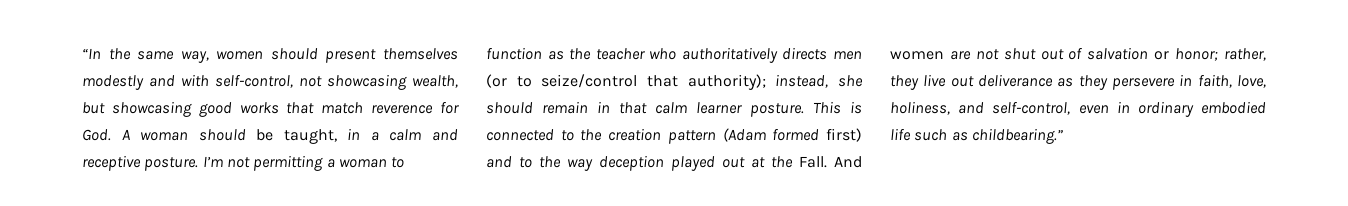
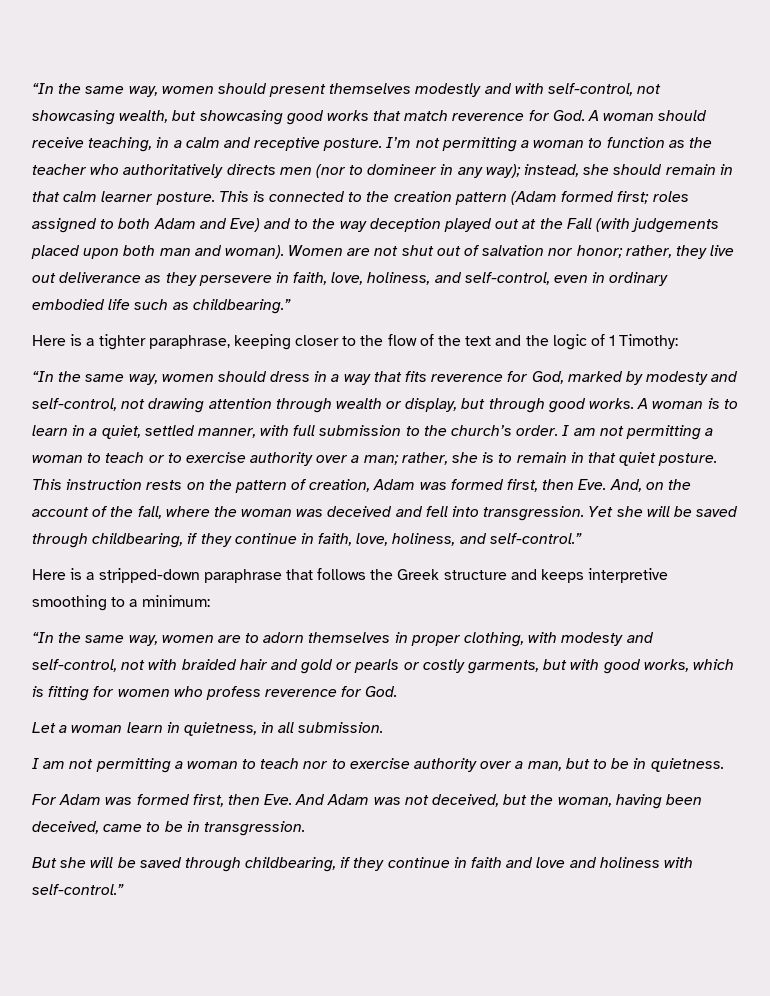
[256,129,337,144] be taught, -> [32,137,153,152] receive teaching,
[486,74,766,90] (or to seize/control that authority); -> [315,164,521,178] (nor to domineer in any way);
[826,128,862,142] first) -> [617,191,689,204] [32,218,260,233] first; roles assigned to both Adam and Eve)
[799,156,862,168] [890,51,944,60] Fall. And women -> [566,218,720,233] [31,245,344,259] Fall (with judgements placed upon both man and woman). Women
[1154,51,1170,60] or -> [548,248,574,256] nor
(1063, 136) none -> [32,334,679,350] [32,371,739,385] [32,398,738,413] [32,425,714,440] [32,452,718,466] [32,479,691,493] [32,506,739,521] [32,533,582,548] [32,568,669,583] [32,595,210,611] [32,632,654,647] [32,659,734,674] [32,686,398,701] [32,722,384,736] [32,758,724,773] [32,794,702,809] [32,821,305,836] [32,857,693,872] [32,884,124,895] // Here is a tighter paraphrase, keeping closer to the flow of the text and the logic of 1 Timothy: // “In the same way, women should dress in a way that fits reverence for God, marked by modesty and self-control, not drawing attention through wealth or display, but through good works. A woman is to learn in a quiet, settled manner, with full submission to the church’s order. I am not permitting a woman to teach or to exercise authority over a man; rather, she is to remain in that quiet posture. This instruction rests on the pattern of creation, Adam was formed first, then Eve. And, on the account of the fall, where the woman was deceived and fell into transgression. Yet she will be saved through childbearing, if they continue in faith, love, holiness, and self-control.” // Here is a stripped-down paraphrase that follows the Greek structure and keeps interpretive smoothing to a minimum: // “In the same way, women are to adorn themselves in proper clothing, with modesty and self-control, not with braided hair and gold or pearls or costly garments, but with good works, which is fitting for women who profess reverence for God. // Let a woman learn in quietness, in all submission. // I am not permitting a woman to teach nor to exercise authority over a man, but to be in quietness. // For Adam was formed first, then Eve. And Adam was not deceived, but the woman, having been deceived, came to be in transgression. // But she will be saved through childbearing, if they continue in faith and love and holiness with self-control.”

